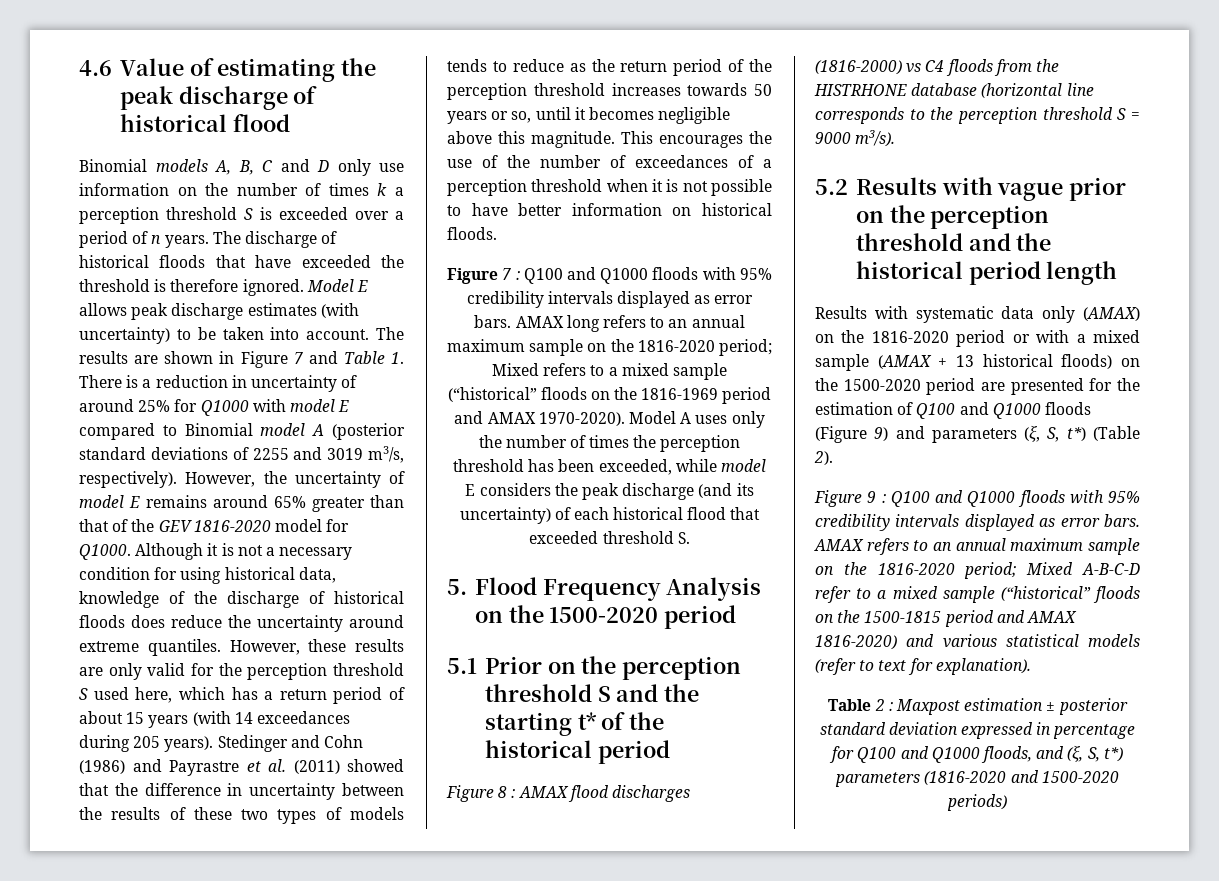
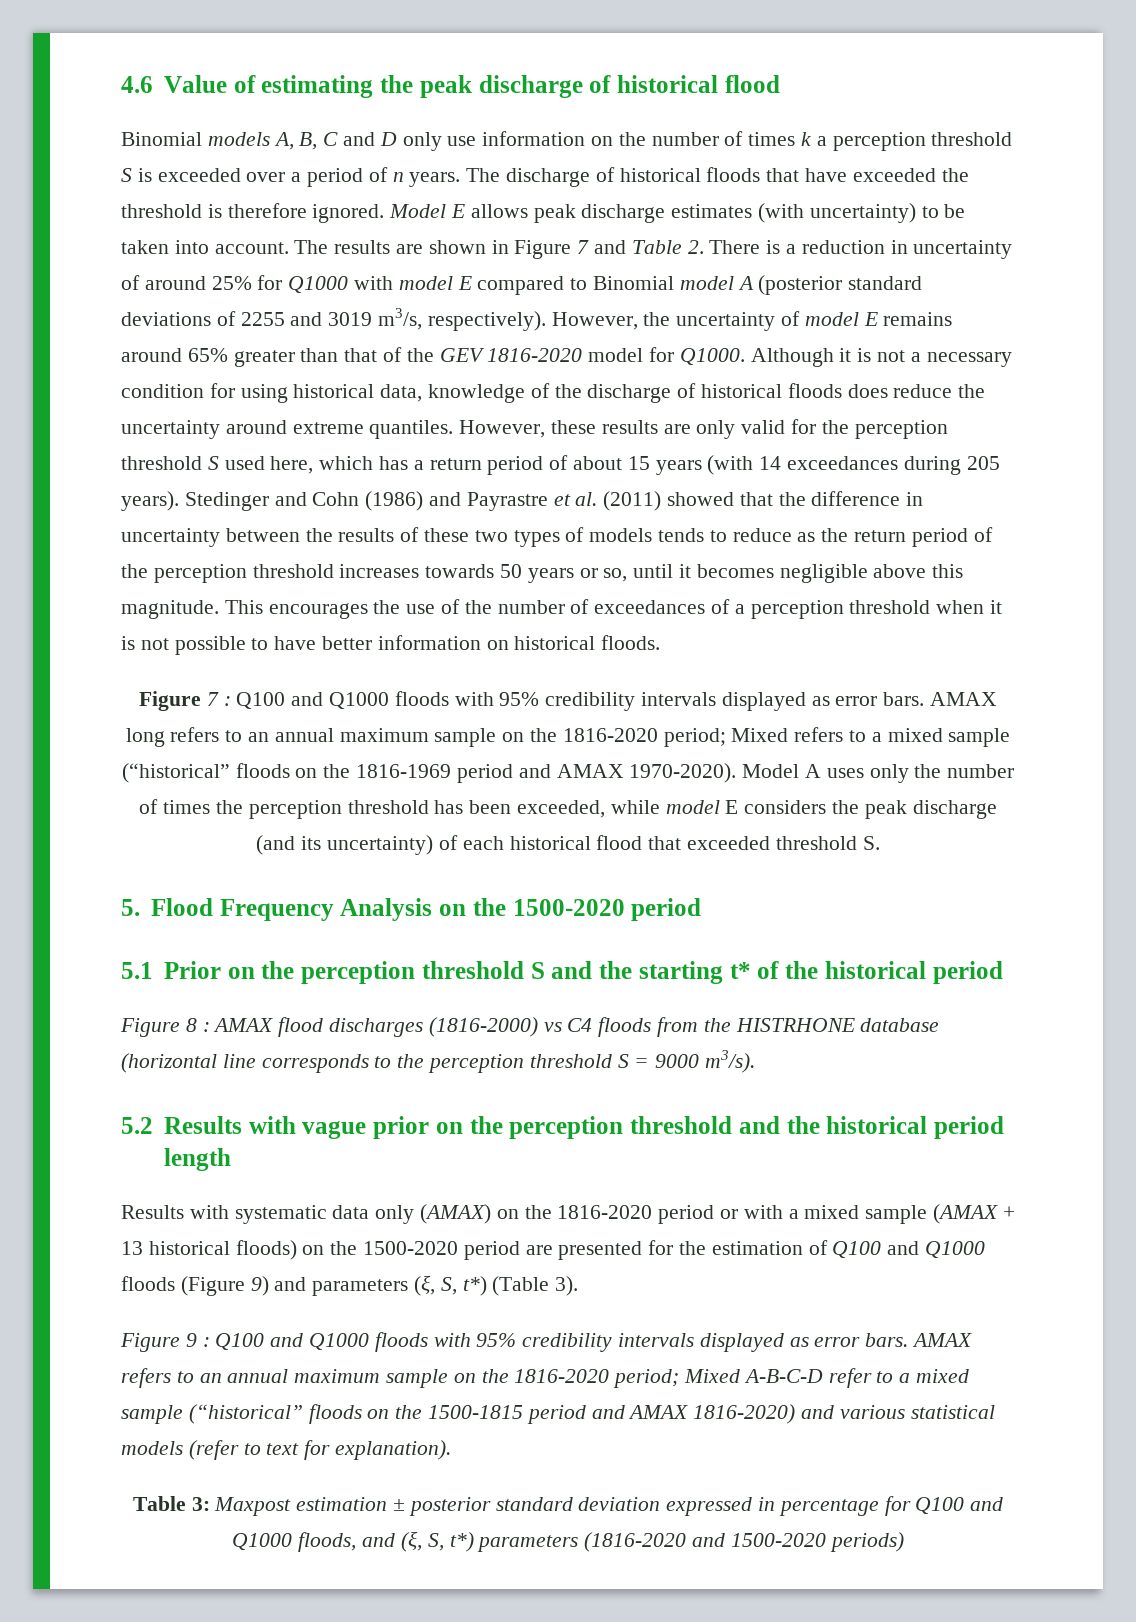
[391,352,404,364] 1. -> [687,240,704,254] 2.
[814,451,833,465] 2). -> [555,1276,579,1296] 3).
[874,699,893,711] 2 : -> [191,1497,210,1511] 3:

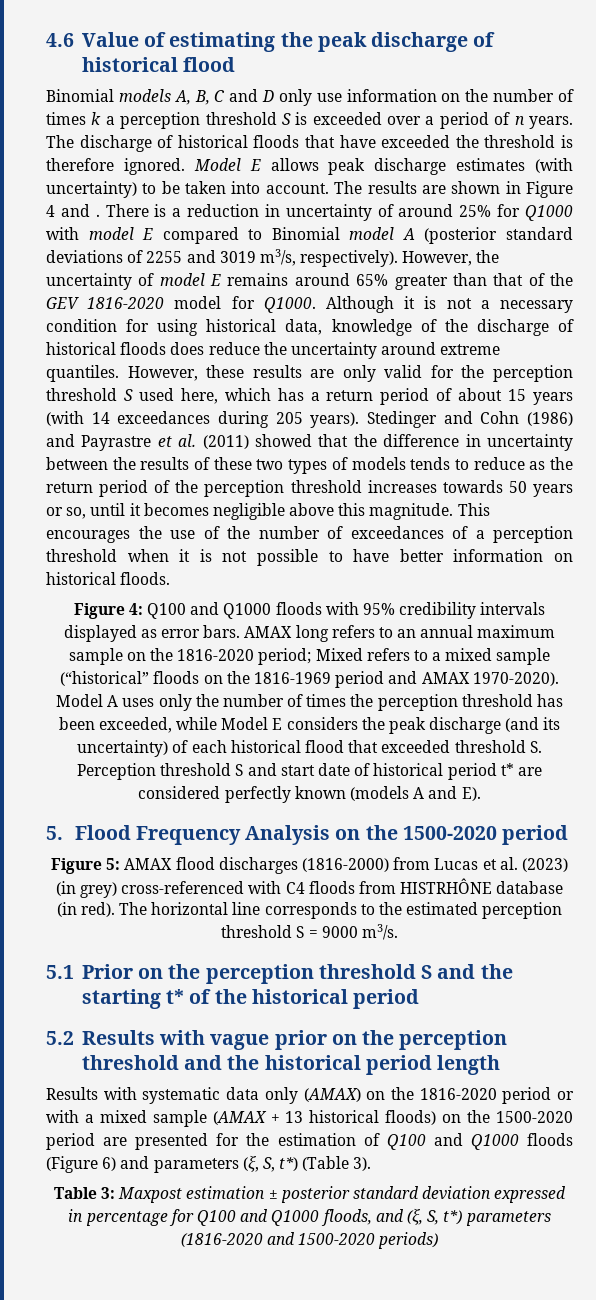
[577,240,704,254] 7 and Table 2. -> [46,204,100,217] 4 and .
[206,692,231,706] 7 : -> [128,603,143,615] 4:
[665,800,720,814] model -> [221,717,269,730] Model
(880, 843) none -> [77,763,542,780] [138,786,481,803] Perception threshold S and start date of historical period t* are considered perfectly known (models A and E).
(702, 909) none -> [51,857,568,874] [55,878,564,898] [56,902,563,919] [221,924,398,940] // Figure 5: AMAX flood discharges (1816-2000) from Lucas et al. (2023) (in grey) cross-referenced with C4 floods from HISTRHÔNE database (in red). The horizontal line corresponds to the estimated perception threshold S = 9000 m3/s.
[120,1017,940,1037] [121,1050,756,1073] // Figure 8 : AMAX flood discharges (1816-2000) vs C4 floods from the HISTRHONE database (horizontal line corresponds to the perception threshold S = 9000 m3/s). -> (420, 999) none
[250,1276,269,1296] 9) -> [102,1157,117,1171] 6)
[120,1332,973,1352] [121,1368,970,1388] [121,1404,995,1424] [121,1440,452,1460] // Figure 9 : Q100 and Q1000 floods with 95% credibility intervals displayed as error bars. AMAX refers to an annual maximum sample on the 1816-2020 period; Mixed A-B-C-D refer to a mixed sample (“historical” floods on the 1500-1815 period and AMAX 1816-2020) and various statistical models (refer to text for explanation). -> (372, 1164) none

